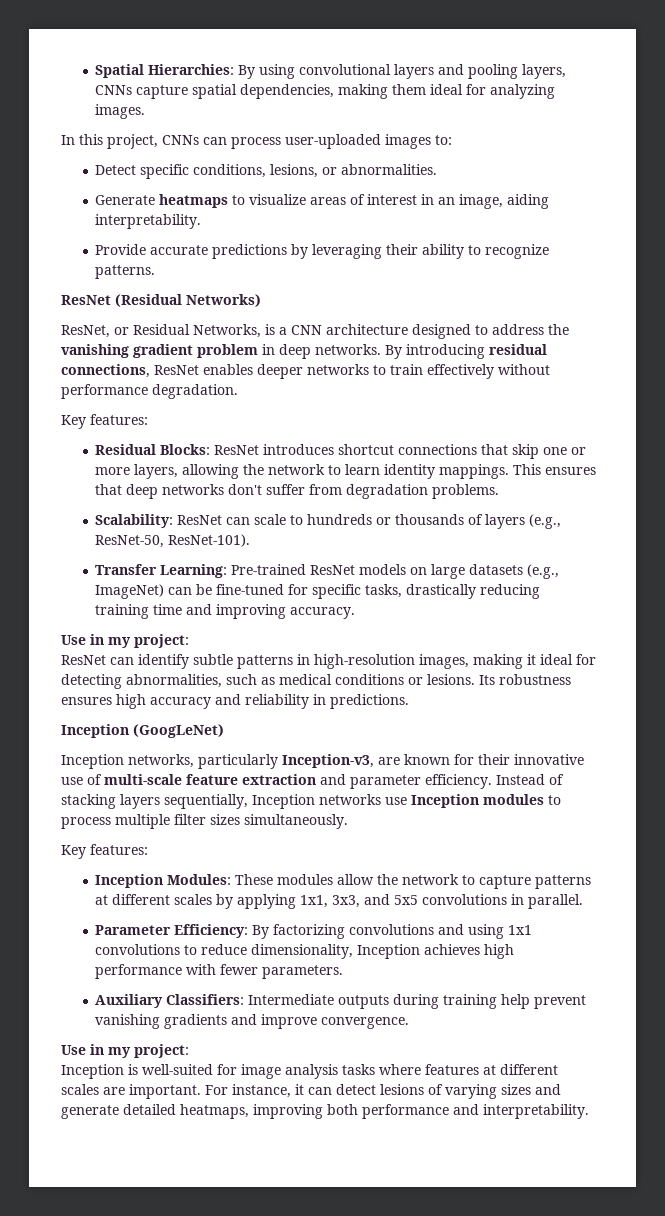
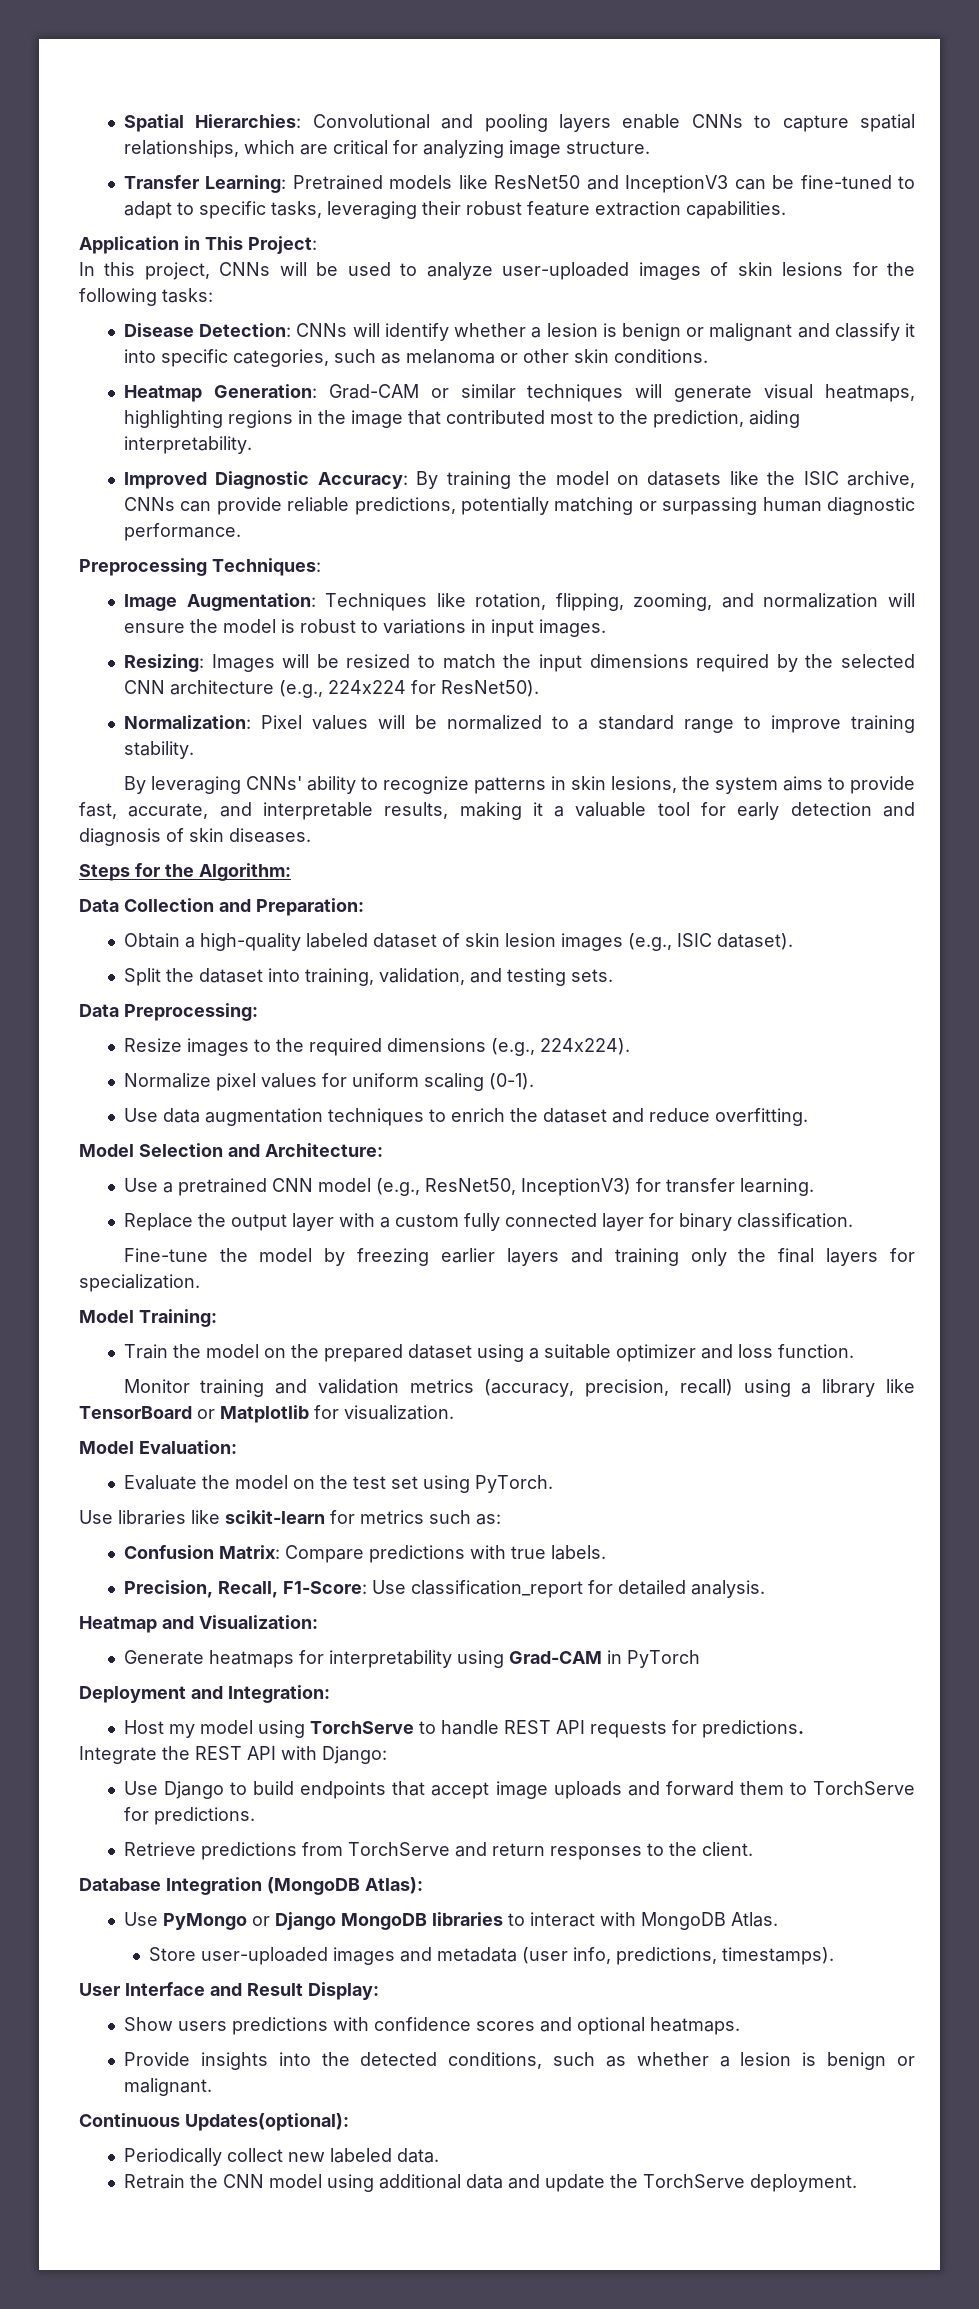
[238,64,567,79] [95,84,556,99] [95,104,146,119] [61,134,452,149] [95,164,438,179] [95,194,550,209] [95,214,202,229] [95,244,550,259] [95,265,156,279] [61,294,261,307] [61,324,569,339] [61,344,547,359] [61,364,550,379] [61,384,238,399] [61,414,148,429] [95,444,587,459] [95,464,597,479] [95,484,500,499] [95,514,562,529] [95,534,251,548] [95,564,560,579] [95,584,541,599] [95,604,356,619] [61,634,189,648] [61,654,596,669] [61,674,571,689] [61,694,409,709] [61,724,224,738] [61,754,584,769] [61,774,564,789] [61,794,561,809] [61,814,348,829] [61,844,148,859] [95,874,592,889] [95,894,584,909] [95,924,533,939] [95,944,515,959] [95,964,344,979] [95,994,587,1009] [95,1014,410,1029] [61,1044,189,1058] [61,1064,558,1079] [61,1084,561,1099] [61,1104,589,1119] By using convolutional layers and pooling layers, CNNs capture spatial dependencies, making them ideal for analyzing images. // In this project, CNNs can process user-uploaded images to: // Detect specific conditions, lesions, or abnormalities. // Generate heatmaps to visualize areas of interest in an image, aiding interpretability. // Provide accurate predictions by leveraging their ability to recognize patterns. // ResNet (Residual Networks) // ResNet, or Residual Networks, is a CNN architecture designed to address the vanishing gradient problem in deep networks. By introducing residual connections, ResNet enables deeper networks to train effectively without performance degradation. // Key features: // Residual Blocks: ResNet introduces shortcut connections that skip one or more layers, allowing the network to learn identity mappings. This ensures that deep networks don't suffer from degradation problems. // Scalability: ResNet can scale to hundreds or thousands of layers (e.g., ResNet-50, ResNet-101). // Transfer Learning: Pre-trained ResNet models on large datasets (e.g., ImageNet) can be fine-tuned for specific tasks, drastically reducing training time and improving accuracy. // Use in my project: // ResNet can identify subtle patterns in high-resolution images, making it ideal for detecting abnormalities, such as medical conditions or lesions. Its robustness ensures high accuracy and reliability in predictions. // Inception (GoogLeNet) // Inception networks, particularly Inception-v3, are known for their innovative use of multi-scale feature extraction and parameter efficiency. Instead of stacking layers sequentially, Inception networks use Inception modules to process multiple filter sizes simultaneously. // Key features: // Inception Modules: These modules allow the network to capture patterns at different scales by applying 1x1, 3x3, and 5x5 convolutions in parallel. // Parameter Efficiency: By factorizing convolutions and using 1x1 convolutions to reduce dimensionality, Inception achieves high performance with fewer parameters. // Auxiliary Classifiers: Intermediate outputs during training help prevent vanishing gradients and improve convergence. // Use in my project: // Inception is well-suited for image analysis tasks where features at different scales are important. For instance, it can detect lesions of varying sizes and generate detailed heatmaps, improving both performance and interpretability. -> [312,114,915,132] [124,140,651,158] [124,175,916,193] [124,201,787,219] [79,236,317,254] [79,262,916,280] [79,288,213,306] [124,323,916,341] [124,349,709,367] [124,384,915,402] [124,410,801,428] [124,436,253,454] [124,471,915,489] [124,497,915,515] [124,523,242,541] [79,558,321,576] [124,593,916,611] [124,619,607,637] [124,654,916,672] [124,680,540,698] [124,715,915,733] [124,741,195,759] [123,776,915,794] [79,802,915,820] [79,828,311,846] [79,863,291,881] [79,898,364,916] [124,933,794,951] [124,968,614,986] [79,1003,258,1021] [124,1038,631,1056] [124,1073,535,1091] [124,1108,809,1126] [79,1143,383,1157] [124,1178,815,1196] [124,1213,854,1231] [123,1248,916,1266] [79,1274,200,1292] [79,1309,217,1327] [124,1344,855,1362] [123,1379,916,1397] [79,1405,454,1423] [79,1440,237,1454] [124,1475,554,1493] [79,1510,501,1525] [124,1545,607,1563] [124,1580,766,1598] [79,1615,318,1633] [124,1650,701,1668] [79,1685,330,1703] [124,1720,805,1738] [79,1746,387,1764] [124,1781,916,1799] [124,1807,256,1825] [124,1842,754,1860] [79,1877,423,1895] [124,1912,779,1930] [149,1947,835,1965] [79,1982,379,2000] [124,2017,741,2035] [124,2052,915,2070] [124,2078,213,2096] [79,2113,349,2131] [124,2148,440,2166] [124,2174,858,2192] Convolutional and pooling layers enable CNNs to capture spatial relationships, which are critical for analyzing image structure. // Transfer Learning: Pretrained models like ResNet50 and InceptionV3 can be fine-tuned to adapt to specific tasks, leveraging their robust feature extraction capabilities. // Application in This Project: // In this project, CNNs will be used to analyze user-uploaded images of skin lesions for the following tasks: // Disease Detection: CNNs will identify whether a lesion is benign or malignant and classify it into specific categories, such as melanoma or other skin conditions. // Heatmap Generation: Grad-CAM or similar techniques will generate visual heatmaps, highlighting regions in the image that contributed most to the prediction, aiding interpretability. // Improved Diagnostic Accuracy: By training the model on datasets like the ISIC archive, CNNs can provide reliable predictions, potentially matching or surpassing human diagnostic performance. // Preprocessing Techniques: // Image Augmentation: Techniques like rotation, flipping, zooming, and normalization will ensure the model is robust to variations in input images. // Resizing: Images will be resized to match the input dimensions required by the selected CNN architecture (e.g., 224x224 for ResNet50). // Normalization: Pixel values will be normalized to a standard range to improve training stability. // By leveraging CNNs' ability to recognize patterns in skin lesions, the system aims to provide fast, accurate, and interpretable results, making it a valuable tool for early detection and diagnosis of skin diseases. // Steps for the Algorithm: // Data Collection and Preparation: // Obtain a high-quality labeled dataset of skin lesion images (e.g., ISIC dataset). // Split the dataset into training, validation, and testing sets. // Data Preprocessing: // Resize images to the required dimensions (e.g., 224x224). // Normalize pixel values for uniform scaling (0-1). // Use data augmentation techniques to enrich the dataset and reduce overfitting. // Model Selection and Architecture: // Use a pretrained CNN model (e.g., ResNet50, InceptionV3) for transfer learning. // Replace the output layer with a custom fully connected layer for binary classification. // Fine-tune the model by freezing earlier layers and training only the final layers for specialization. // Model Training: // Train the model on the prepared dataset using a suitable optimizer and loss function. // Monitor training and validation metrics (accuracy, precision, recall) using a library like TensorBoard or Matplotlib for visualization. // Model Evaluation: // Evaluate the model on the test set using PyTorch. // Use libraries like scikit-learn for metrics such as: // Confusion Matrix: Compare predictions with true labels. // Precision, Recall, F1-Score: Use classification_report for detailed analysis. // Heatmap and Visualization: // Generate heatmaps for interpretability using Grad-CAM in PyTorch // Deployment and Integration: // Host my model using TorchServe to handle REST API requests for predictions. // Integrate the REST API with Django: // Use Django to build endpoints that accept image uploads and forward them to TorchServe for predictions. // Retrieve predictions from TorchServe and return responses to the client. // Database Integration (MongoDB Atlas): // Use PyMongo or Django MongoDB libraries to interact with MongoDB Atlas. // Store user-uploaded images and metadata (user info, predictions, timestamps). // User Interface and Result Display: // Show users predictions with confidence scores and optional heatmaps. // Provide insights into the detected conditions, such as whether a lesion is benign or malignant. // Continuous Updates(optional): // Periodically collect new labeled data. // Retrain the CNN model using additional data and update the TorchServe deployment.

